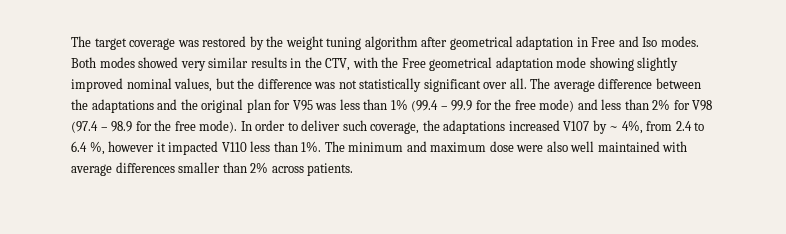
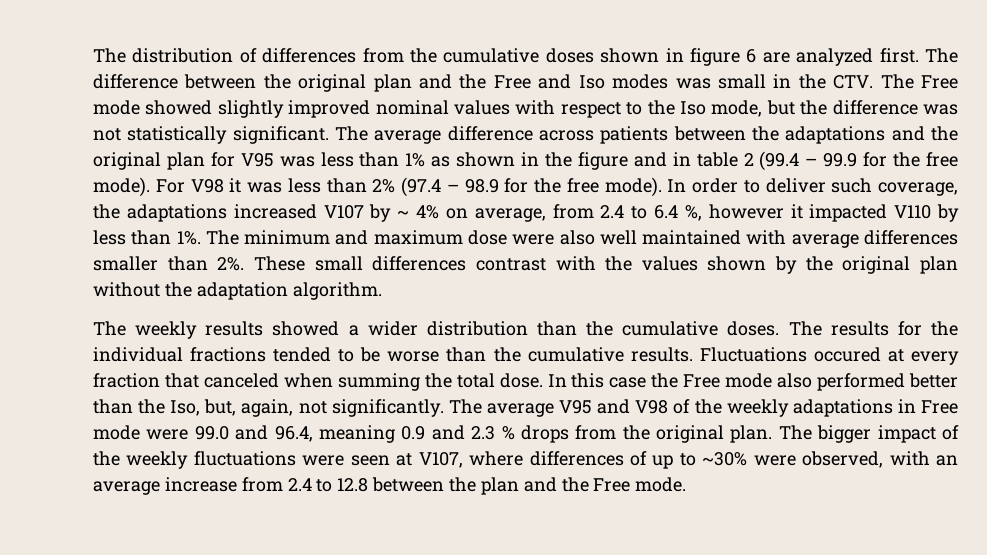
[71,36,699,50] [71,57,679,71] [71,78,213,92] The target coverage was restored by the weight tuning algorithm after geometrical adaptation in Free and Iso modes. Both modes showed very similar results in the CTV, with the Free geometrical adaptation mode showing slightly improved nominal values, -> [93,48,958,66] [93,74,958,92] [93,100,763,118] The distribution of differences from the cumulative doses shown in figure 6 are analyzed first. The difference between the original plan and the Free and Iso modes was small in the CTV. The Free mode showed slightly improved nominal values with respect to the Iso mode,
[423,78,527,92] significant over all. -> [232,126,329,144] significant.
(653, 83) none -> [539,126,669,144] across patients
(408, 104) none -> [431,152,754,170] as shown in the figure and in table 2
[539,99,598,112] mode) and -> [93,177,282,197] mode). For V98 it was
[673,100,713,111] for V98 -> (396, 186) none
[621,120,643,134] 4%, -> [415,205,546,222] 4% on average,
(247, 147) none -> [937,204,960,222] by
[250,162,354,176] 2% across patients. -> [217,256,958,274] [93,282,382,300] [93,321,958,339] [93,347,960,365] [93,373,958,391] [93,399,959,417] [93,425,960,443] [93,451,958,469] [93,477,687,495] 2%. These small differences contrast with the values shown by the original plan without the adaptation algorithm. // The weekly results showed a wider distribution than the cumulative doses. The results for the individual fractions tended to be worse than the cumulative results. Fluctuations occured at every fraction that canceled when summing the total dose. In this case the Free mode also performed better than the Iso, but, again, not significantly. The average V95 and V98 of the weekly adaptations in Free mode were 99.0 and 96.4, meaning 0.9 and 2.3 % drops from the original plan. The bigger impact of the weekly fluctuations were seen at V107, where differences of up to ~30% were observed, with an average increase from 2.4 to 12.8 between the plan and the Free mode.

